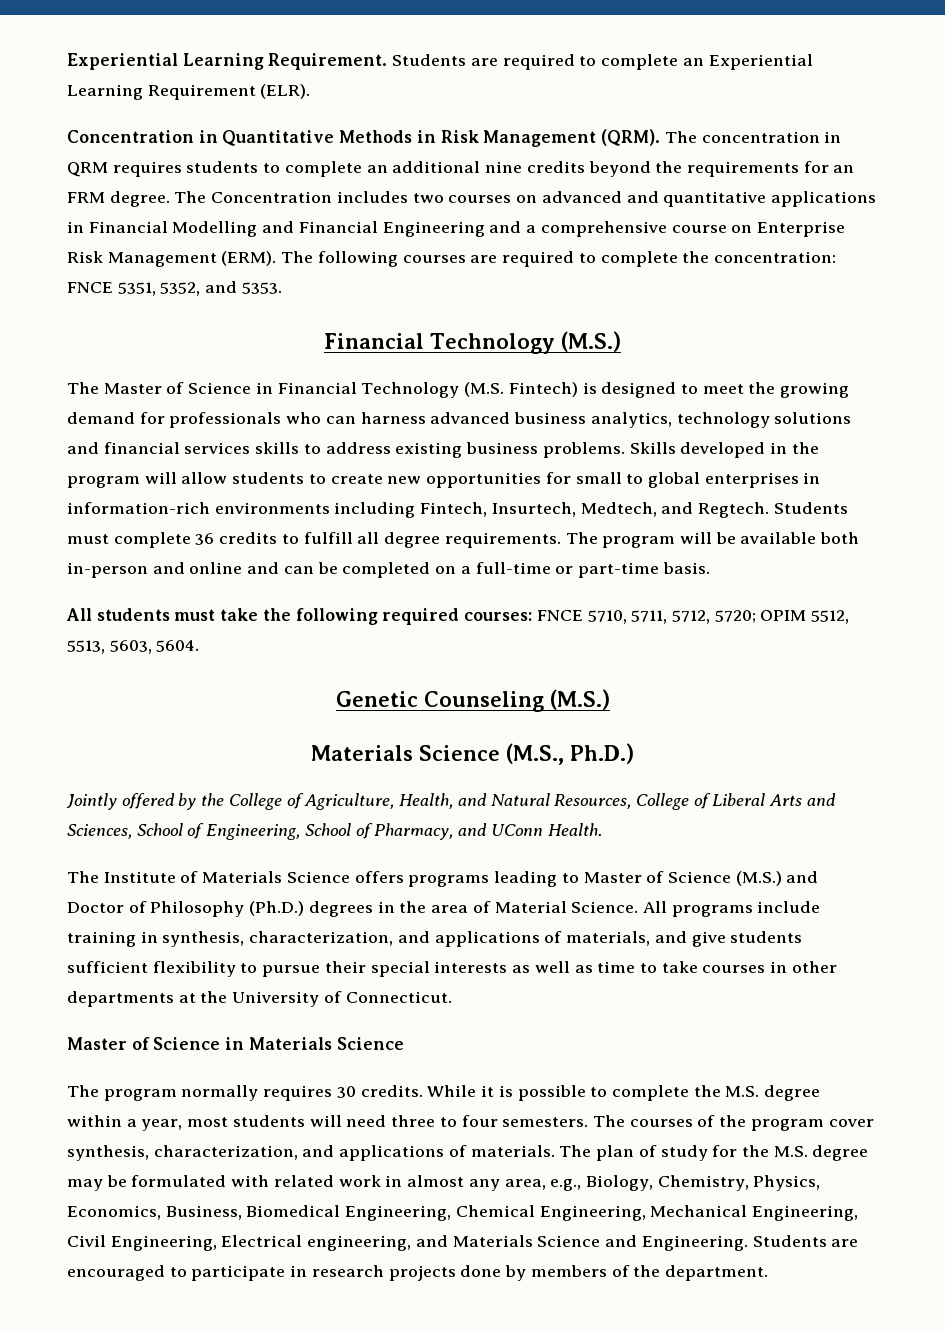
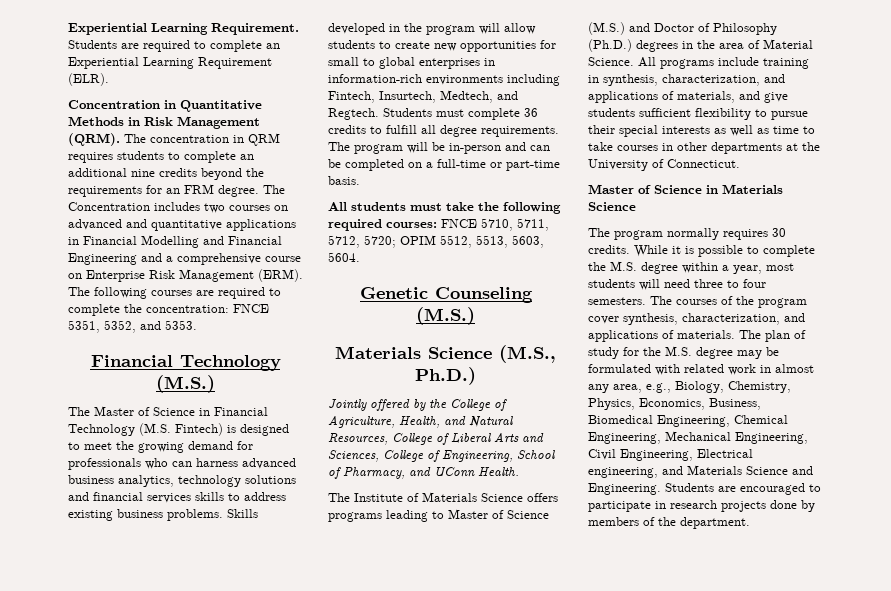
[740,532,860,544] [67,562,243,578] available both in-person and online -> [449,143,501,154] in-person
[136,823,183,836] School -> [383,450,424,462] College

